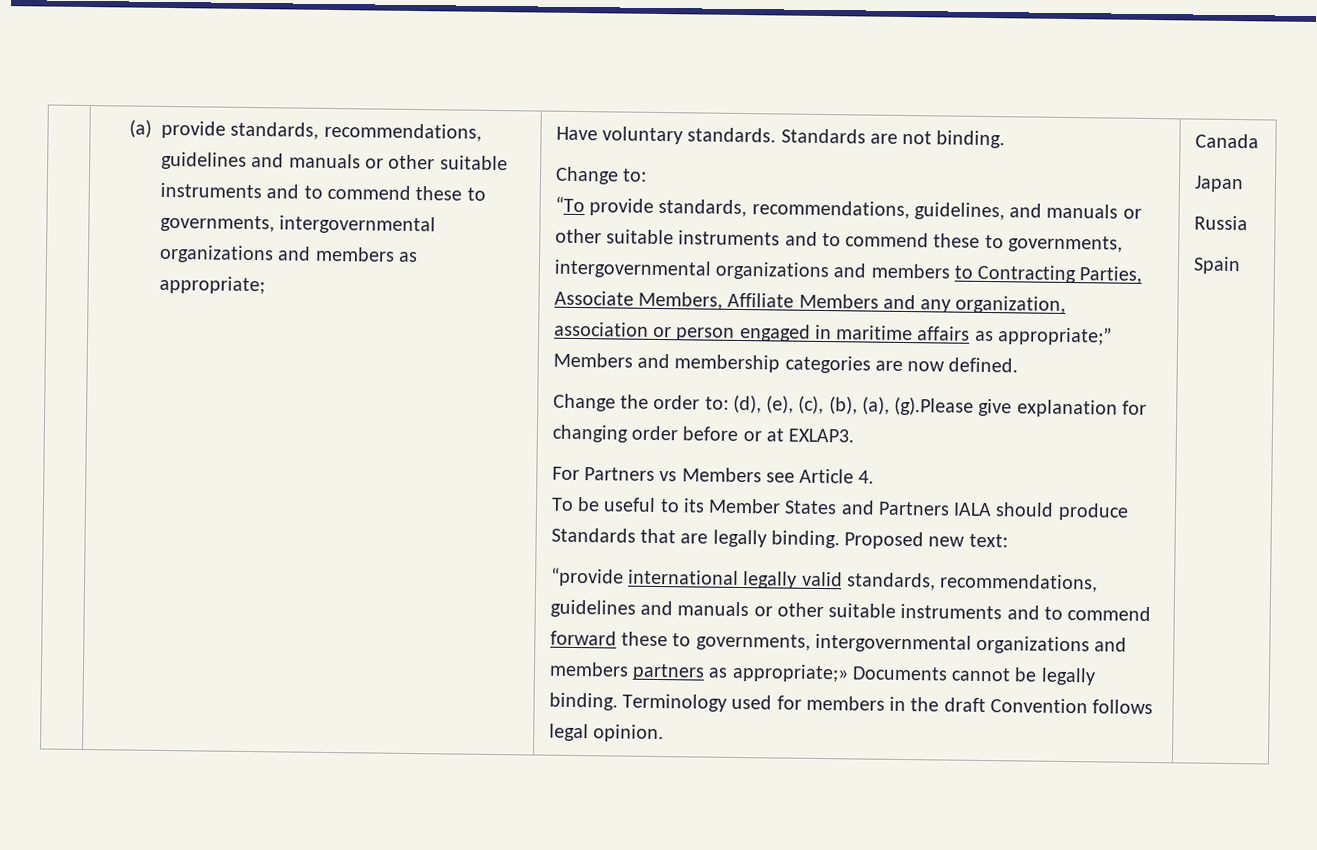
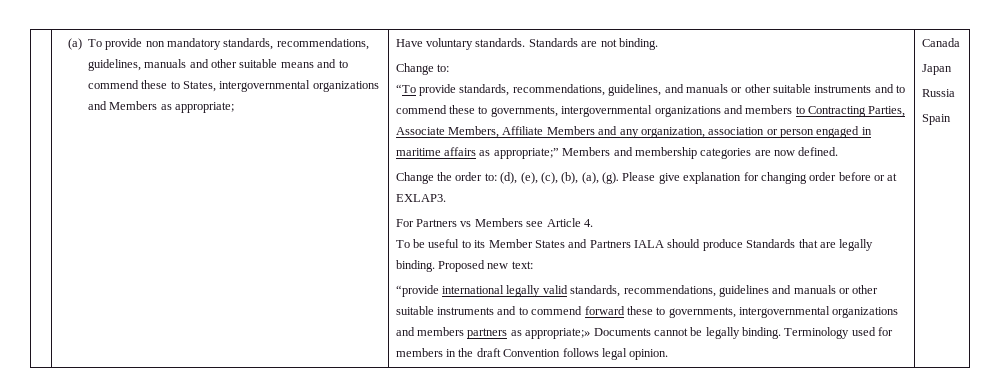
[161,120,482,142] [161,151,508,171] [160,182,486,201] [160,214,437,235] [159,244,395,264] provide standards, recommendations, guidelines and manuals or other suitable instruments and to commend these to governments, intergovernmental organizations and members -> [87,38,369,50] [87,59,348,71] [87,80,379,92] [87,101,158,110] To provide non mandatory standards, recommendations, guidelines, manuals and other suitable means and to commend these to States, intergovernmental organizations and Members
[894,396,975,416] (g).Please -> [602,172,656,184] (g). Please

